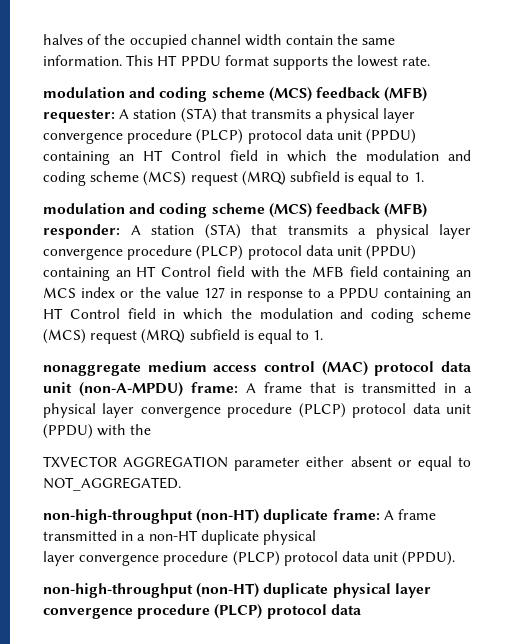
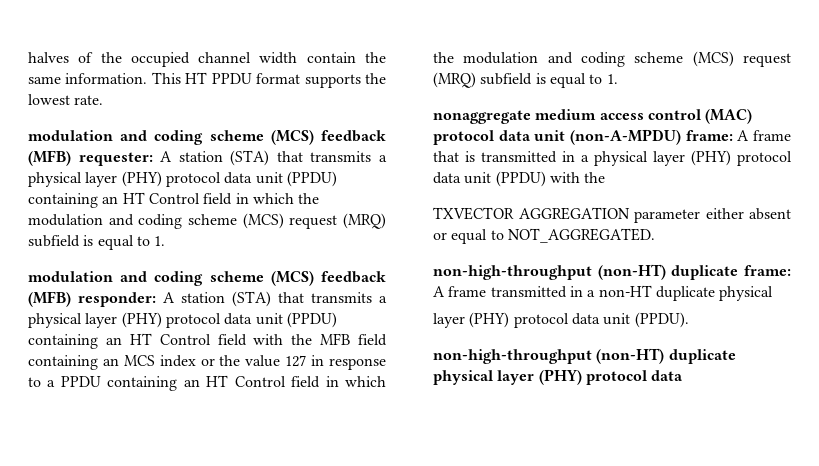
[43,129,244,144] convergence procedure (PLCP) -> [121,171,162,187] (PHY)
[43,245,244,260] convergence procedure (PLCP) -> [121,312,162,328] (PHY)
[140,403,346,418] convergence procedure (PLCP) -> [691,150,731,166] (PHY)
[79,551,280,566] convergence procedure (PLCP) -> [469,312,510,328] (PHY)
[43,604,263,619] convergence procedure (PLCP) -> [538,369,582,385] (PHY)

